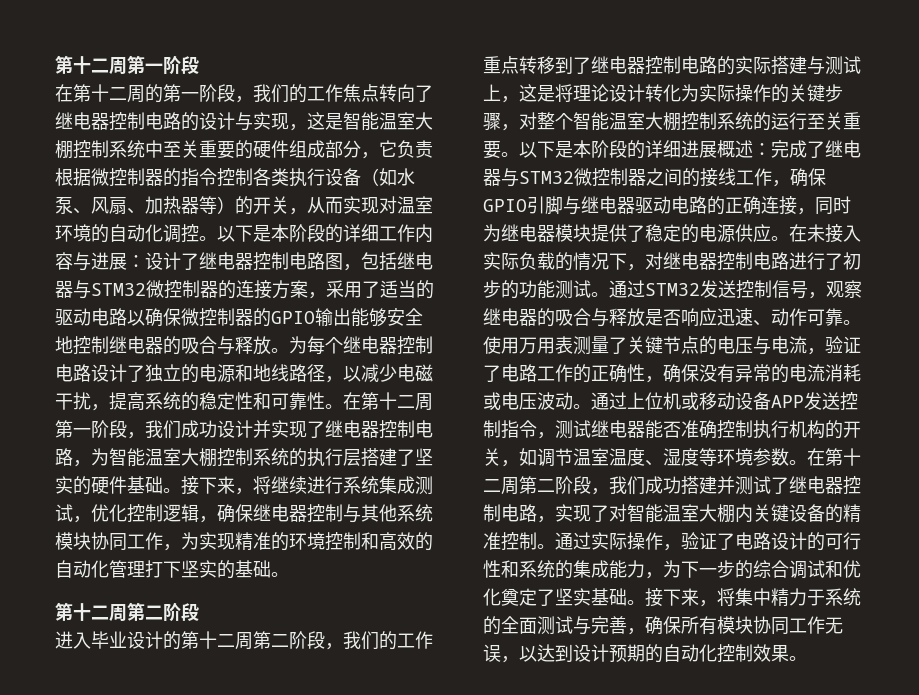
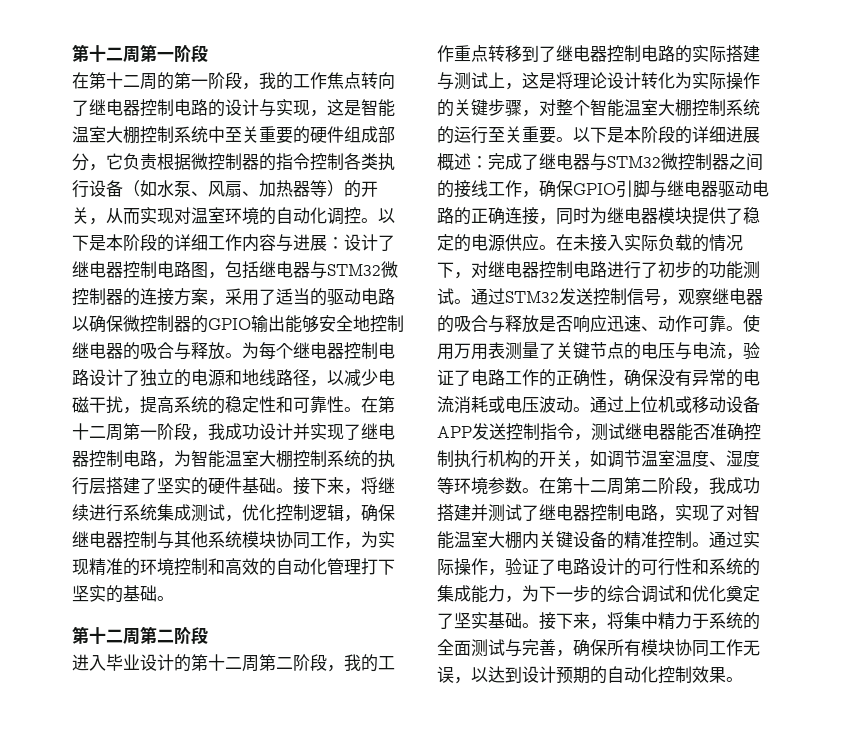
[271,84,289,103] 们 -> (276, 80) none
[163,420,181,439] 们 -> (225, 431) none
[361,631,379,650] 们 -> (361, 662) none
[627,476,645,495] 们 -> (726, 485) none

